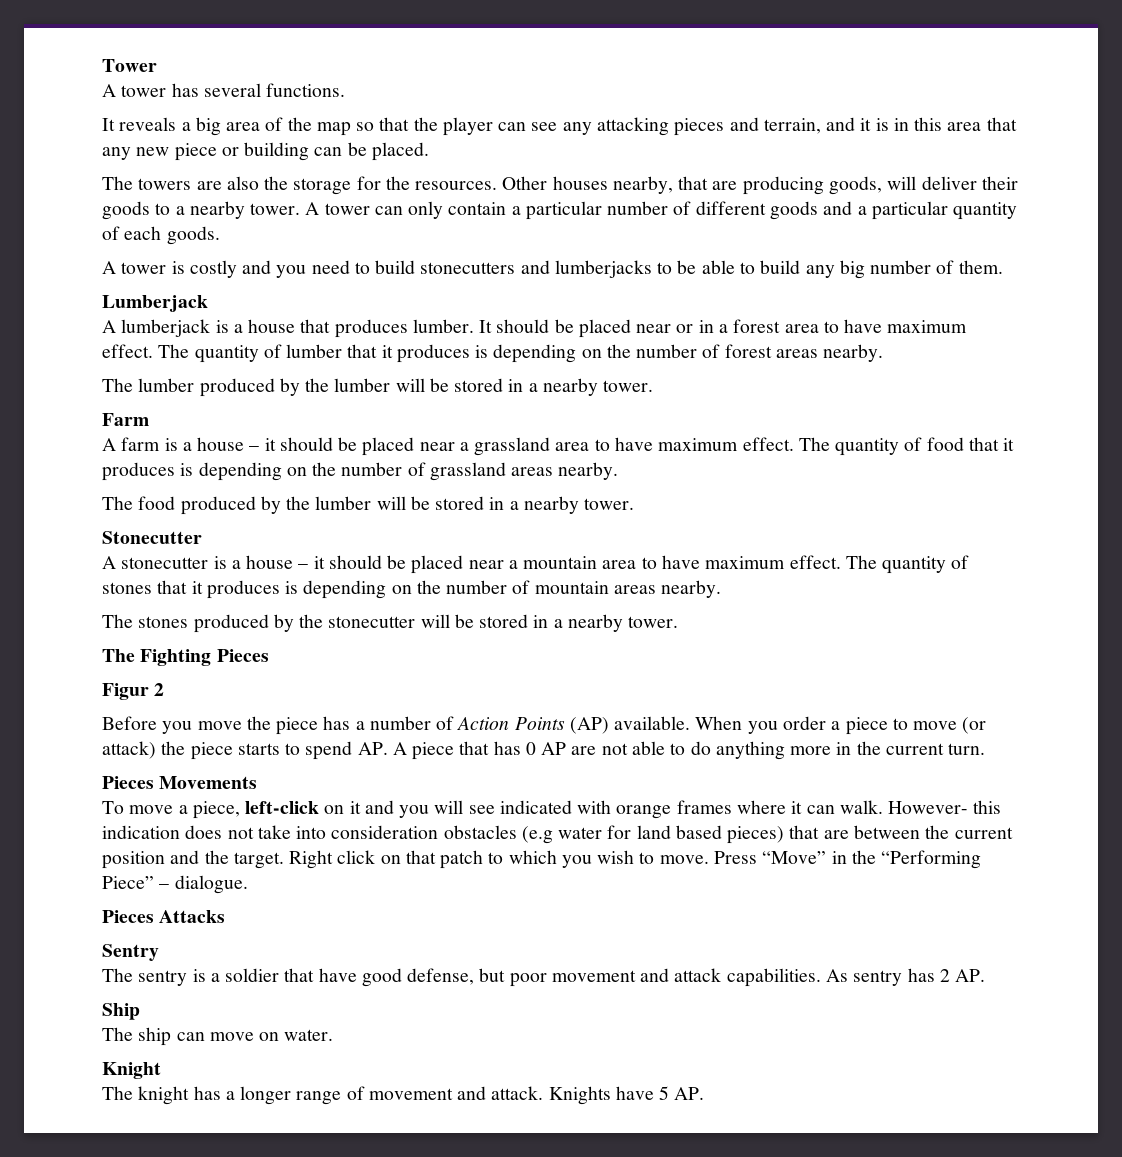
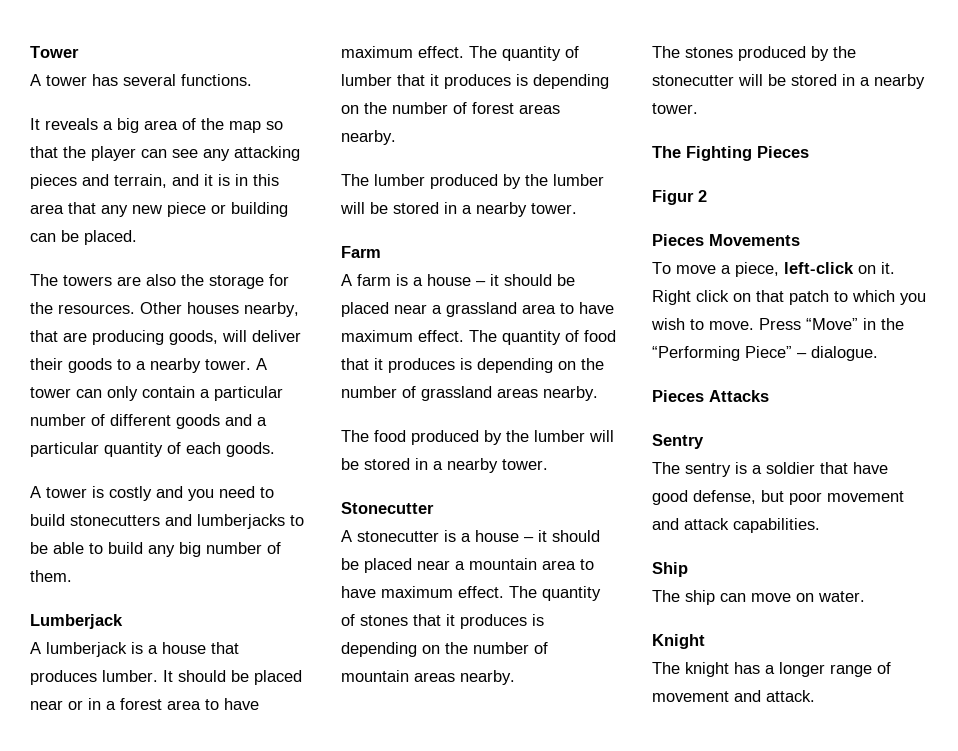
[102,716,987,735] [102,741,986,760] // Before you move the piece has a number of Action Points (AP) available. When you order a piece to move (or attack) the piece starts to spend AP. A piece that has 0 AP are not able to do anything more in the current turn. -> (707, 196) none
[349,800,1002,819] [102,825,1013,844] [102,850,284,869] it and you will see indicated with orange frames where it can walk. However- this indication does not take into consideration obstacles (e.g water for land based pieces) that are between the current position and the target. -> [881,262,895,274] it.
[825,968,986,986] As sentry has 2 AP. -> (820, 525) none
[548,1086,705,1105] Knights have 5 AP. -> (815, 696) none

